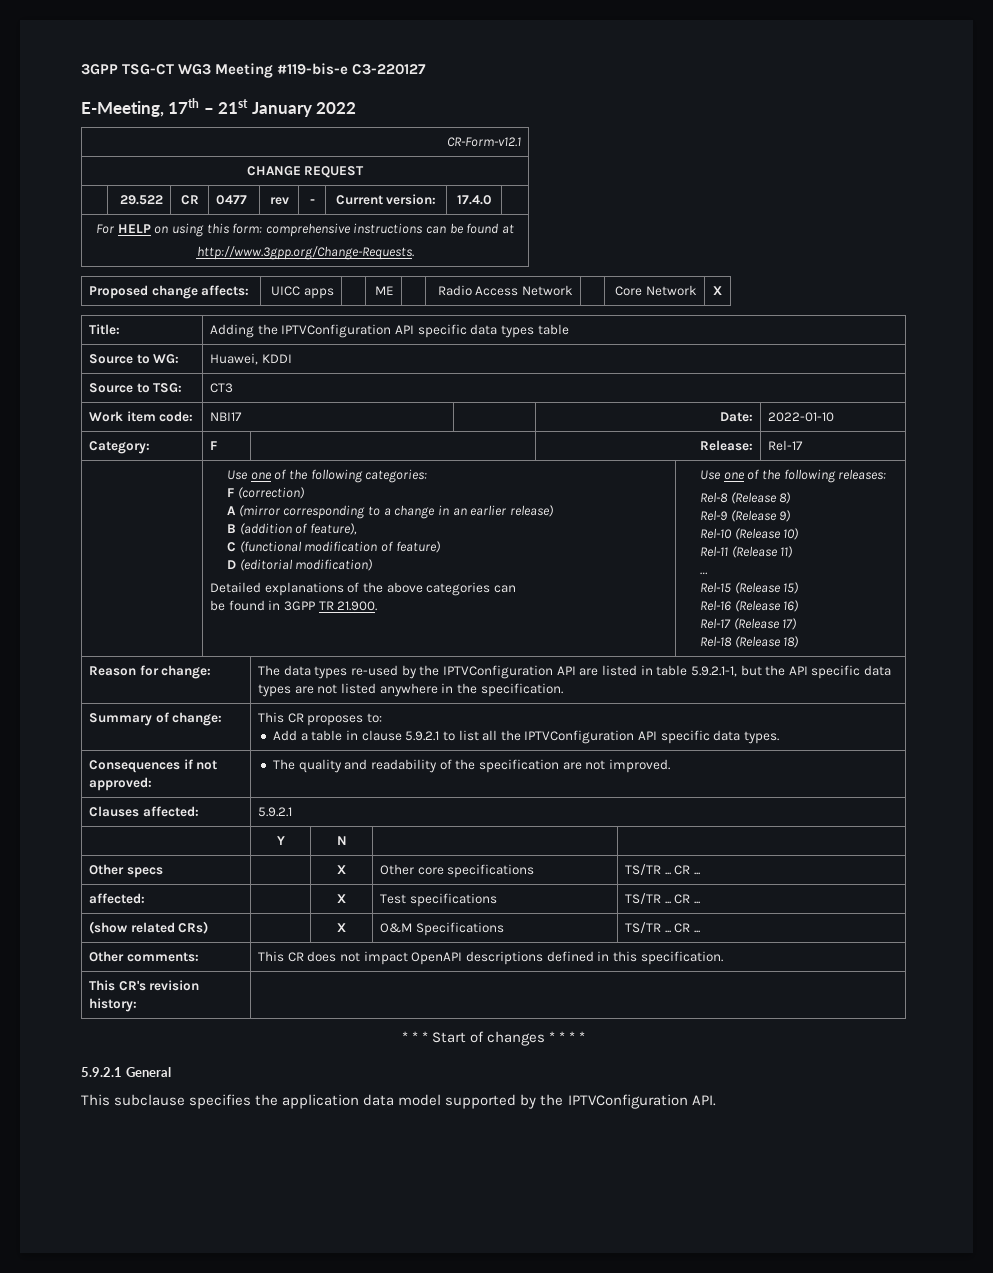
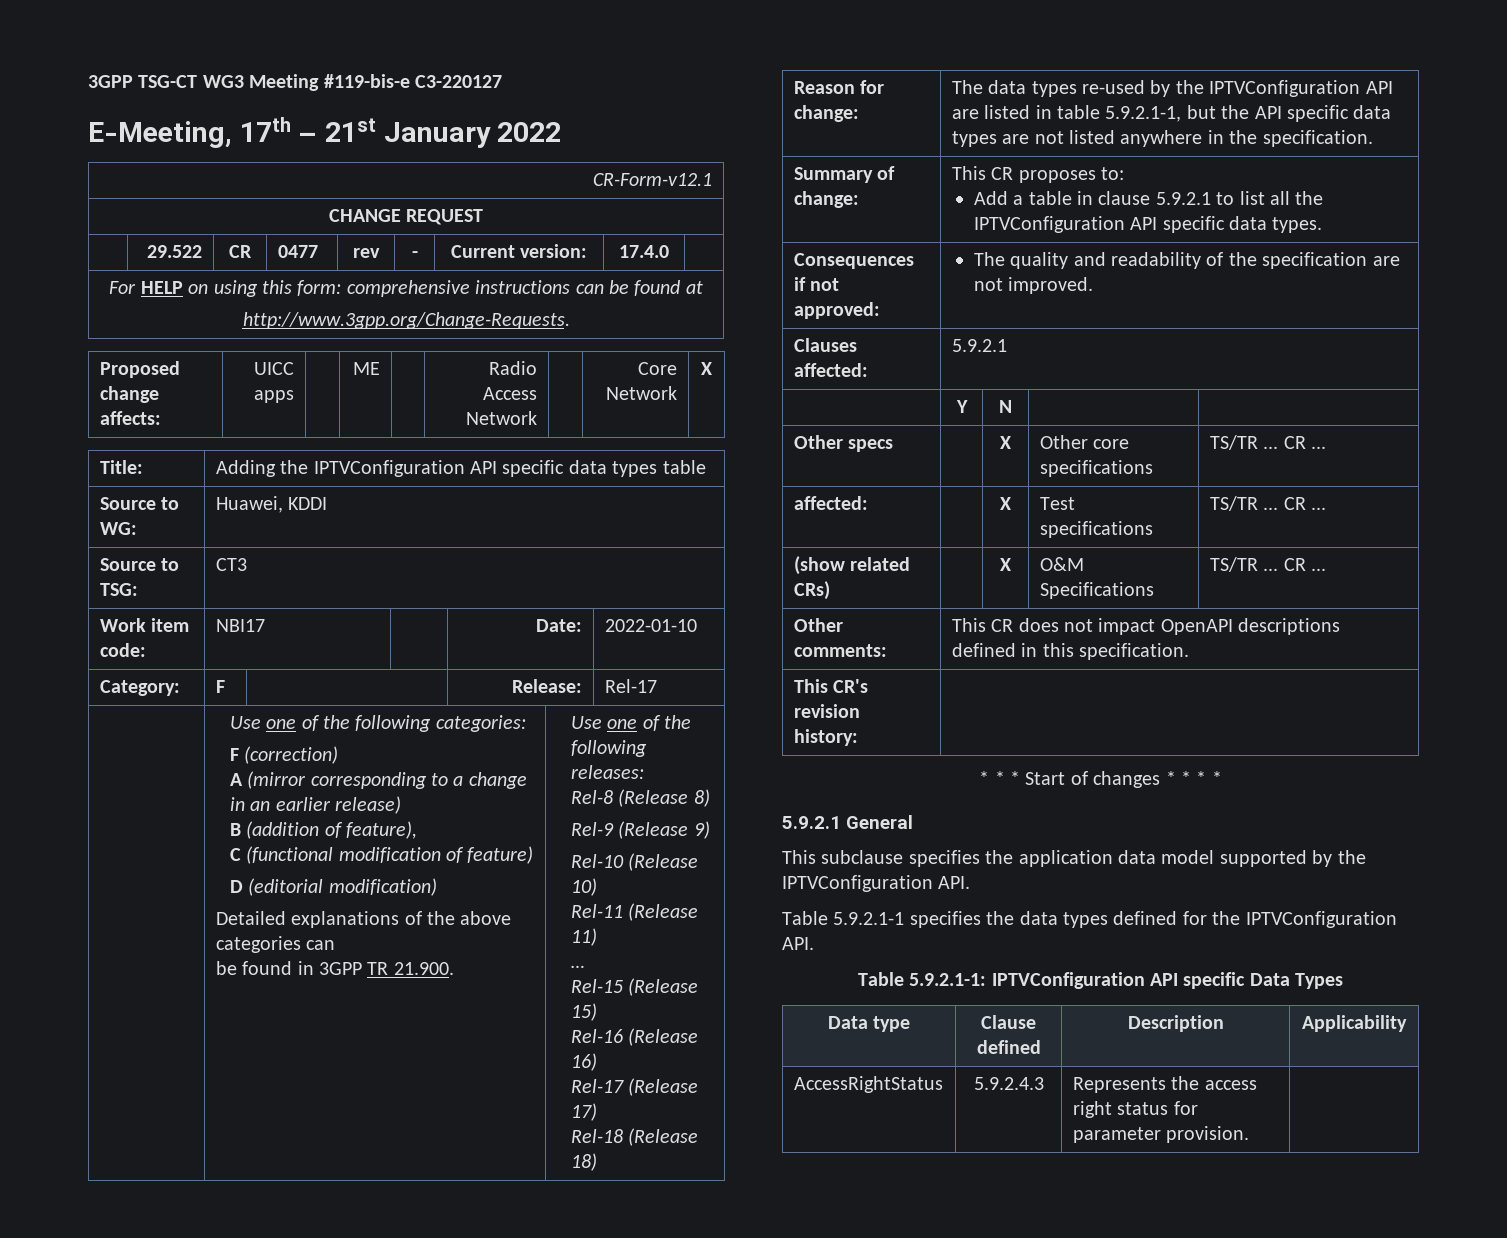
(716, 1100) none -> [782,911,1397,928] [782,937,814,950] [857,972,1344,989] [827,1016,911,1032] [981,1015,1036,1029] [976,1040,1041,1054] [1127,1015,1224,1032] [1302,1015,1407,1032] [793,1076,943,1093] [973,1077,1044,1090] [1072,1076,1257,1093] [1072,1101,1198,1118] [1072,1126,1250,1143] // Table 5.9.2.1-1 specifies the data types defined for the IPTVConfiguration API. // Table 5.9.2.1-1: IPTVConfiguration API specific Data Types // Data type | Clause defined | Description | Applicability // AccessRightStatus | 5.9.2.4.3 | Represents the access right status for parameter provision. |

